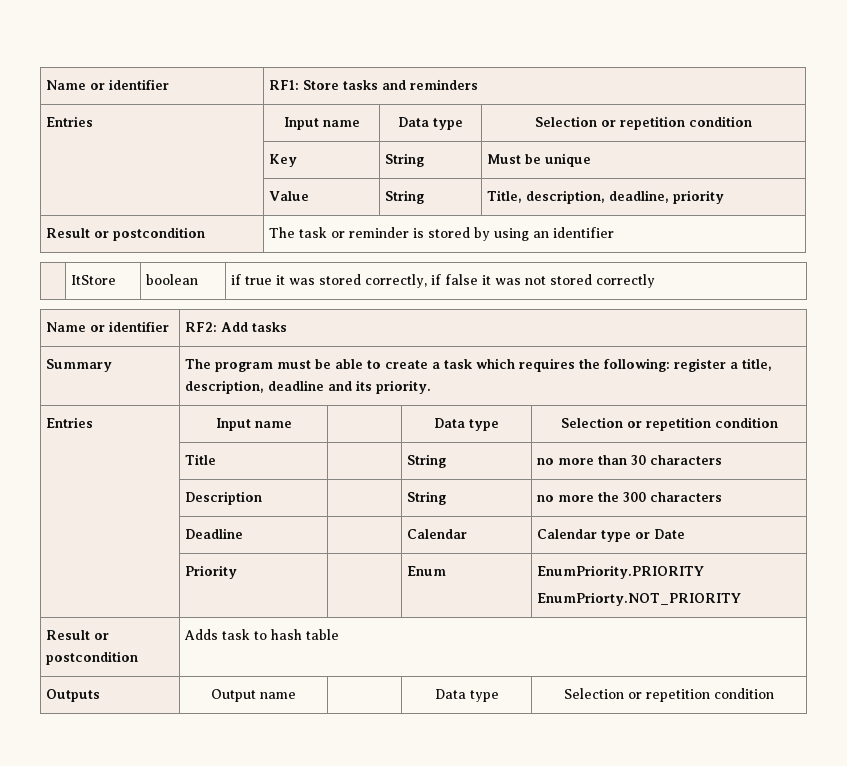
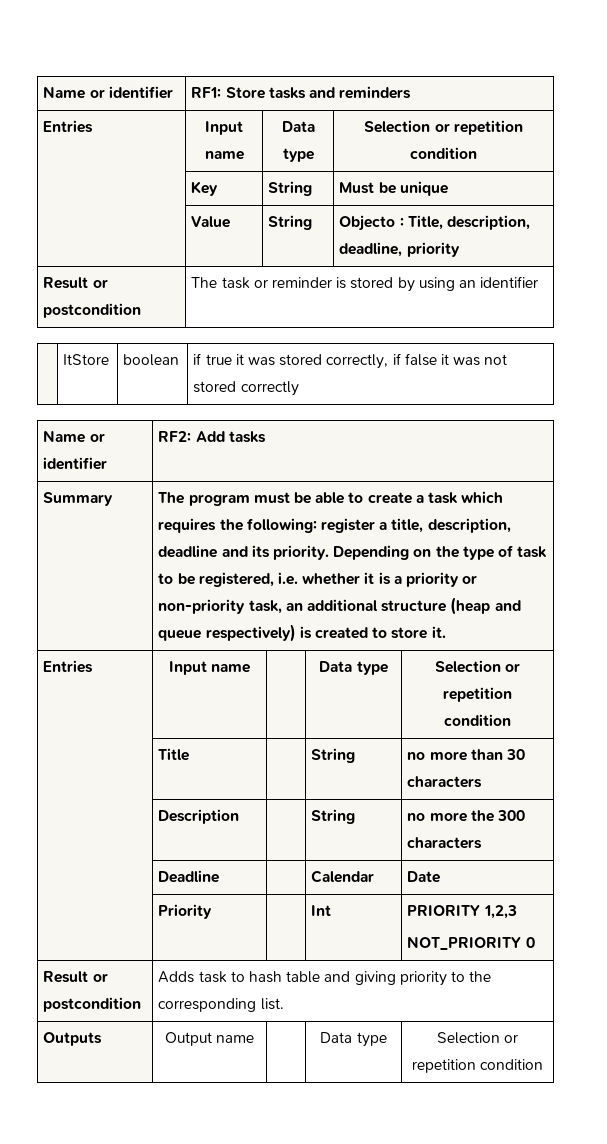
(425, 197) none -> [339,215,404,231] Objecto :
(432, 387) none -> [333,545,548,560] [158,572,478,587] [158,597,521,615] [158,624,446,642] Depending on the type of task to be registered, i.e. whether it is a priority or non-priority task, an additional structure (heap and queue respectively) is created to store it.
[537,529,651,542] Calendar type or -> (375, 876) none
[407,566,447,576] [537,565,705,579] [537,592,742,606] Enum | EnumPriority.PRIORITY // EnumPriorty.NOT_PRIORITY -> [311,905,332,916] [407,905,517,919] [407,937,535,950] Int | PRIORITY 1,2,3 // NOT_PRIORITY 0
(340, 634) none -> [324,971,492,986] [158,998,284,1012] and giving priority to the corresponding list.

